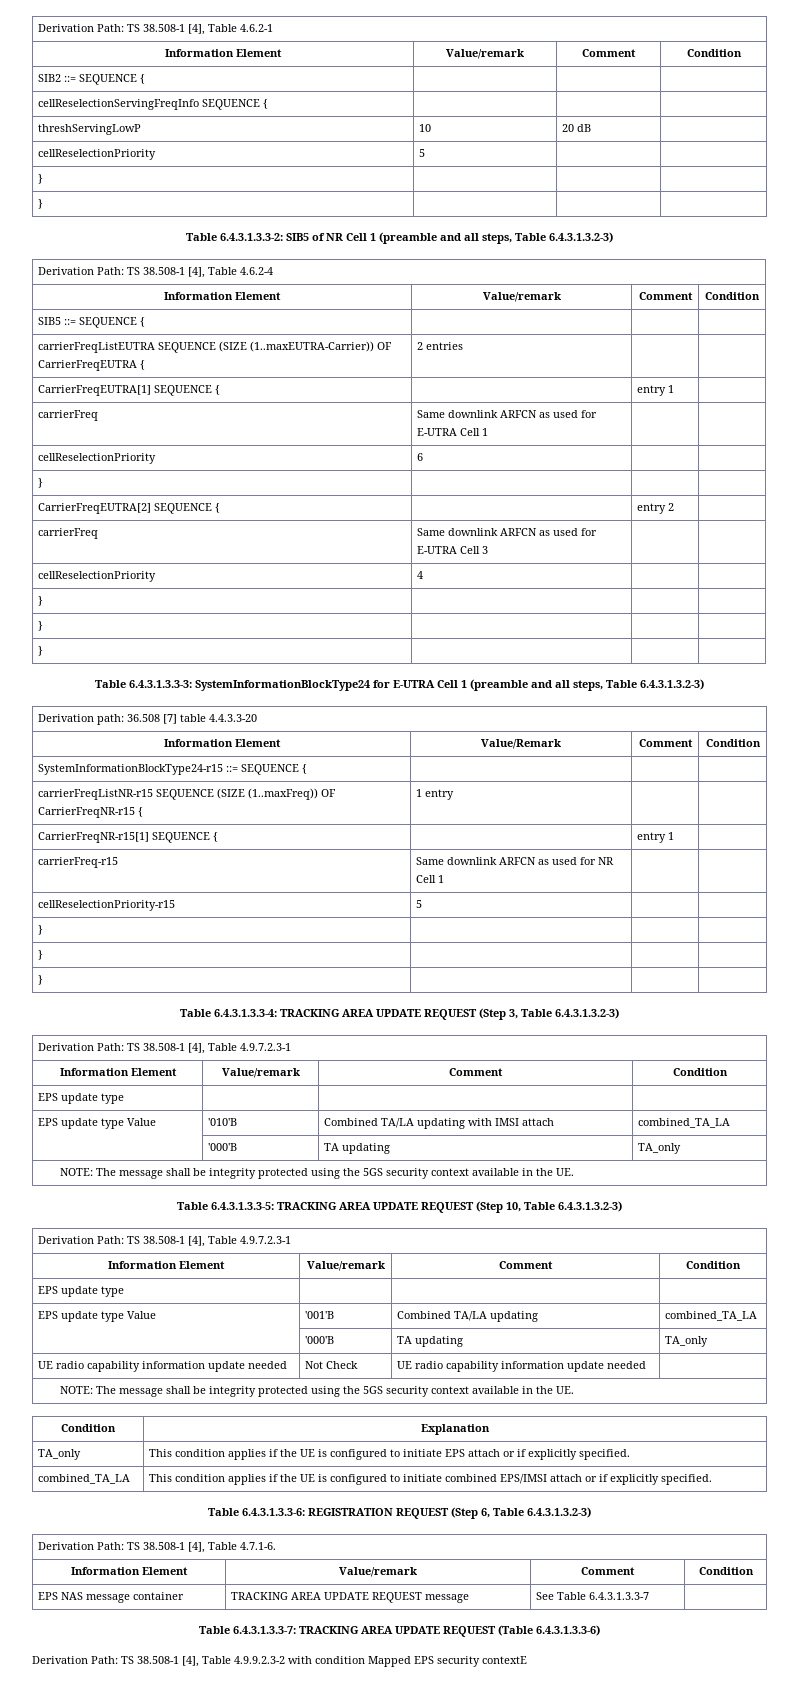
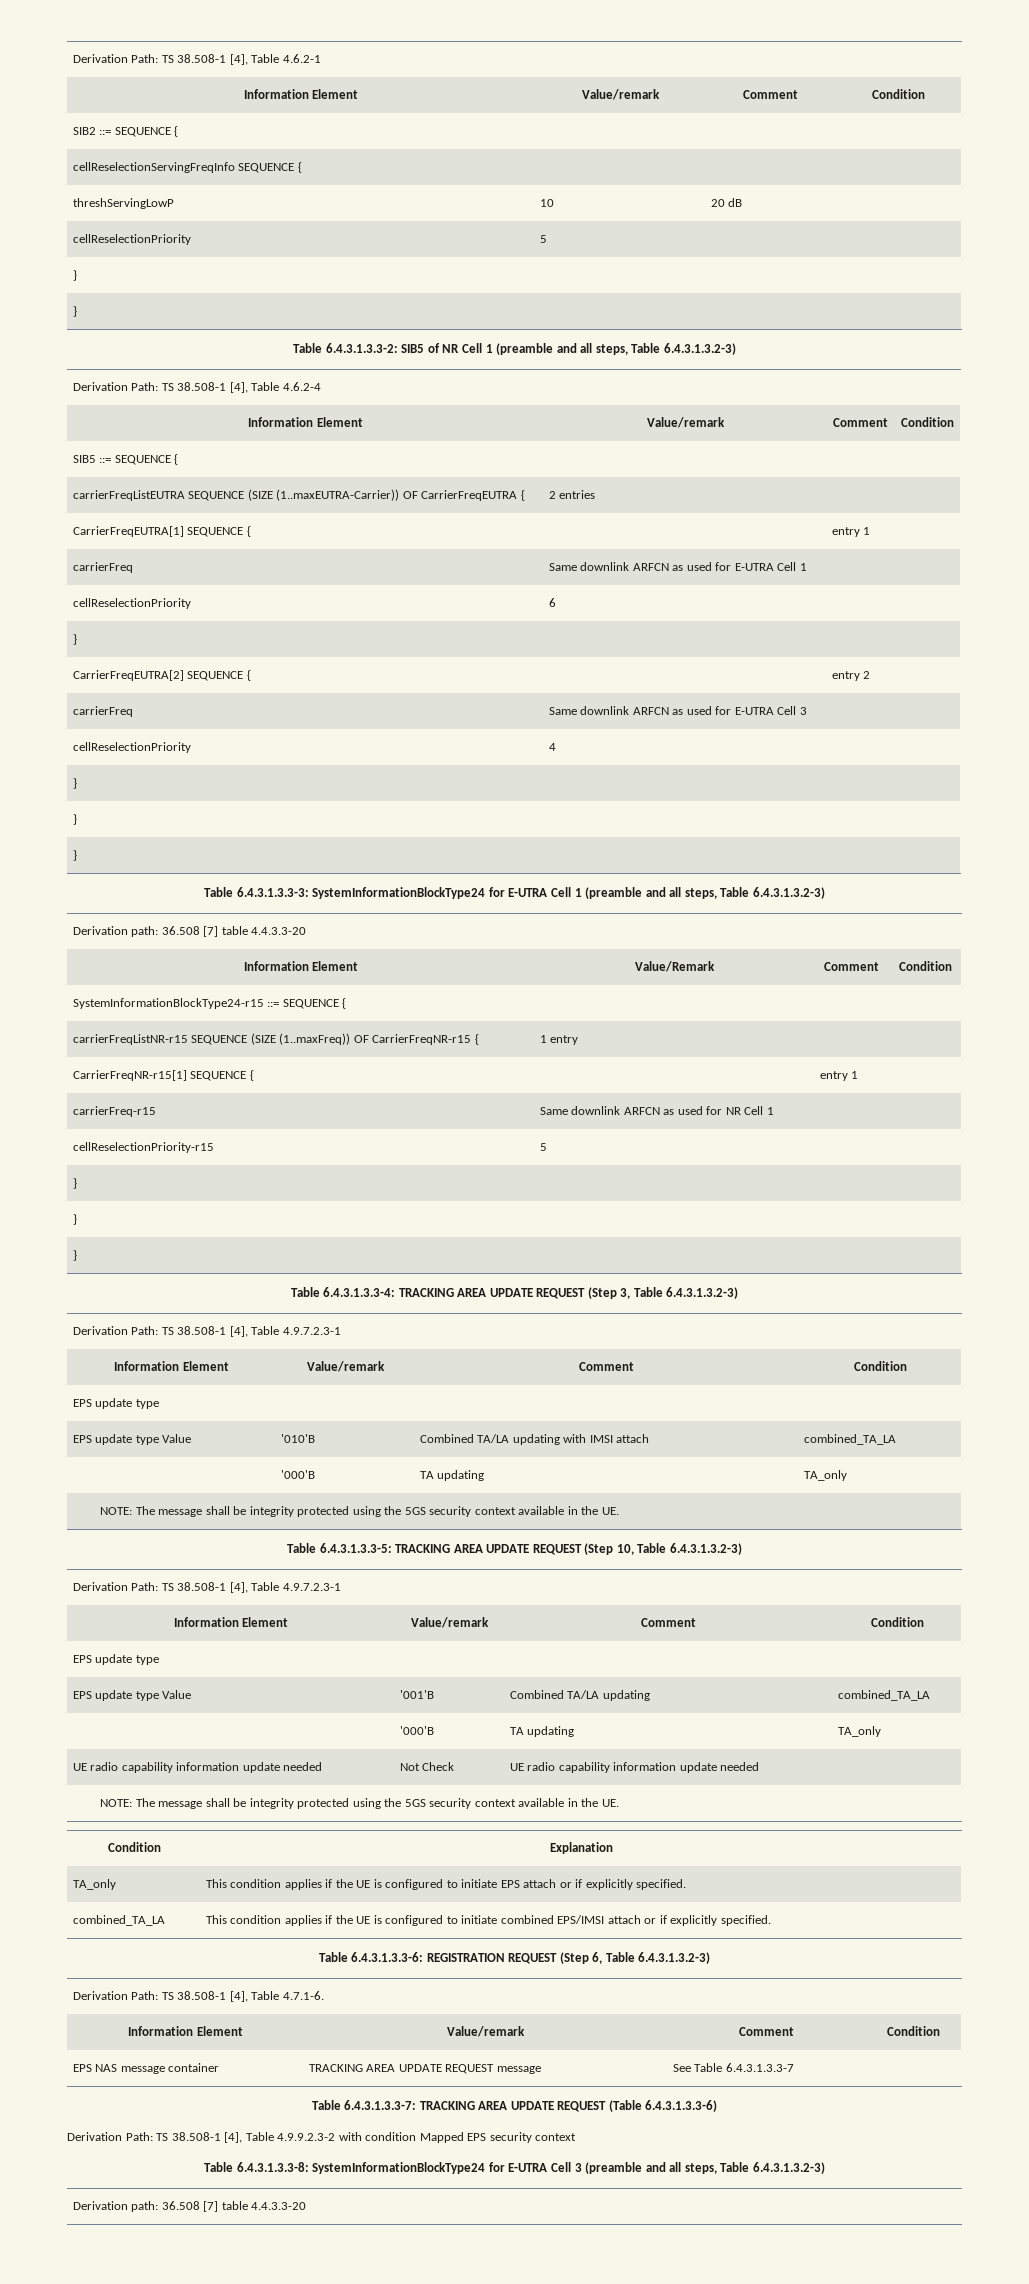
[482,1656,527,1664] contextE -> [535,2133,577,2141] [204,2162,825,2174] [72,2201,307,2212] context // Table 6.4.3.1.3.3-8: SystemInformationBlockType24 for E-UTRA Cell 3 (preamble and all steps, Table 6.4.3.1.3.2-3) // Derivation path: 36.508 [7] table 4.4.3.3-20

